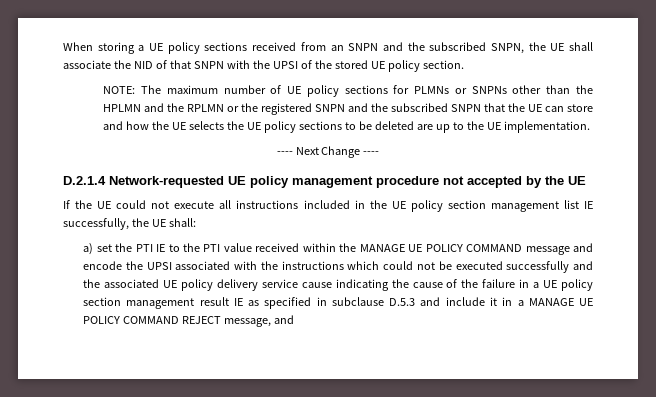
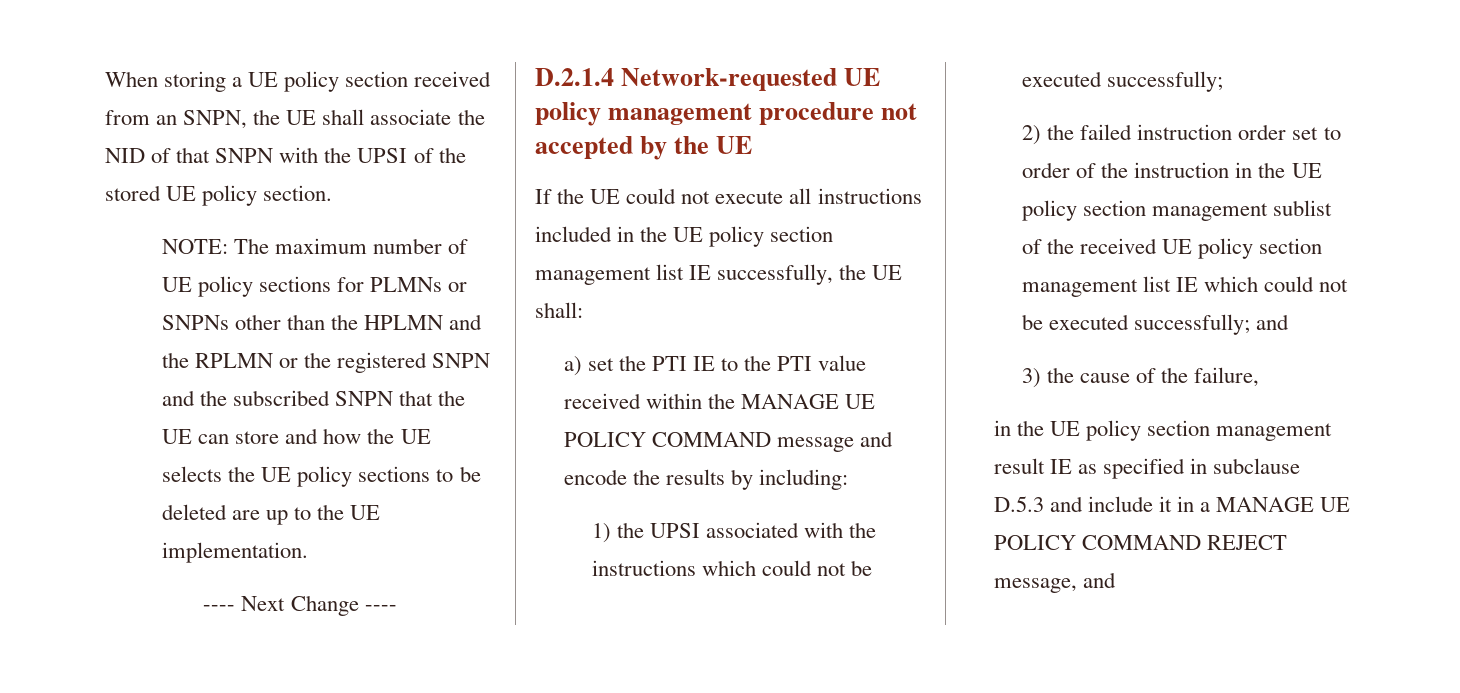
[204,42,248,51] sections -> [345,71,409,87] section
[348,42,487,51] SNPN and the subscribed -> (178, 120) none
(143, 265) none -> [665,469,848,490] [592,522,645,543] results by including: // 1) the
[506,261,593,273] [83,279,389,291] successfully and the associated UE policy delivery service cause indicating -> [1107,71,1224,92] [1022,124,1341,145] [1022,162,1322,178] [1022,200,1333,221] [1022,238,1323,259] [1022,276,1349,297] [1022,314,1290,335] [1022,368,1042,388] successfully; // 2) the failed instruction order set to order of the instruction in the UE policy section management sublist of the received UE policy section management list IE which could not be executed successfully; and // 3)
[482,279,540,288] failure in a -> [1194,367,1260,387] [993,420,1044,436] failure, // in the

